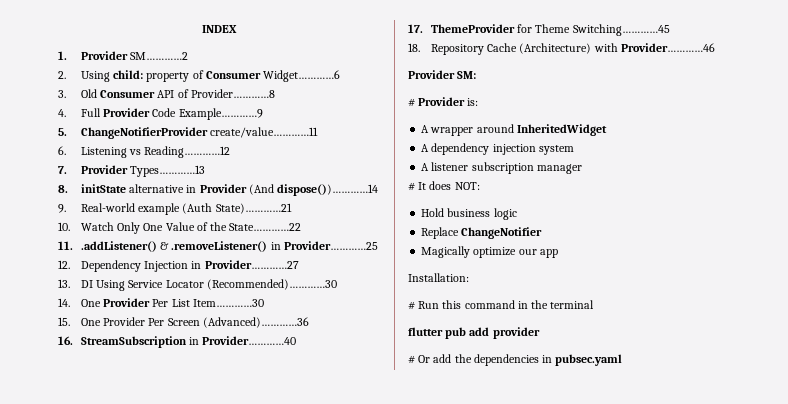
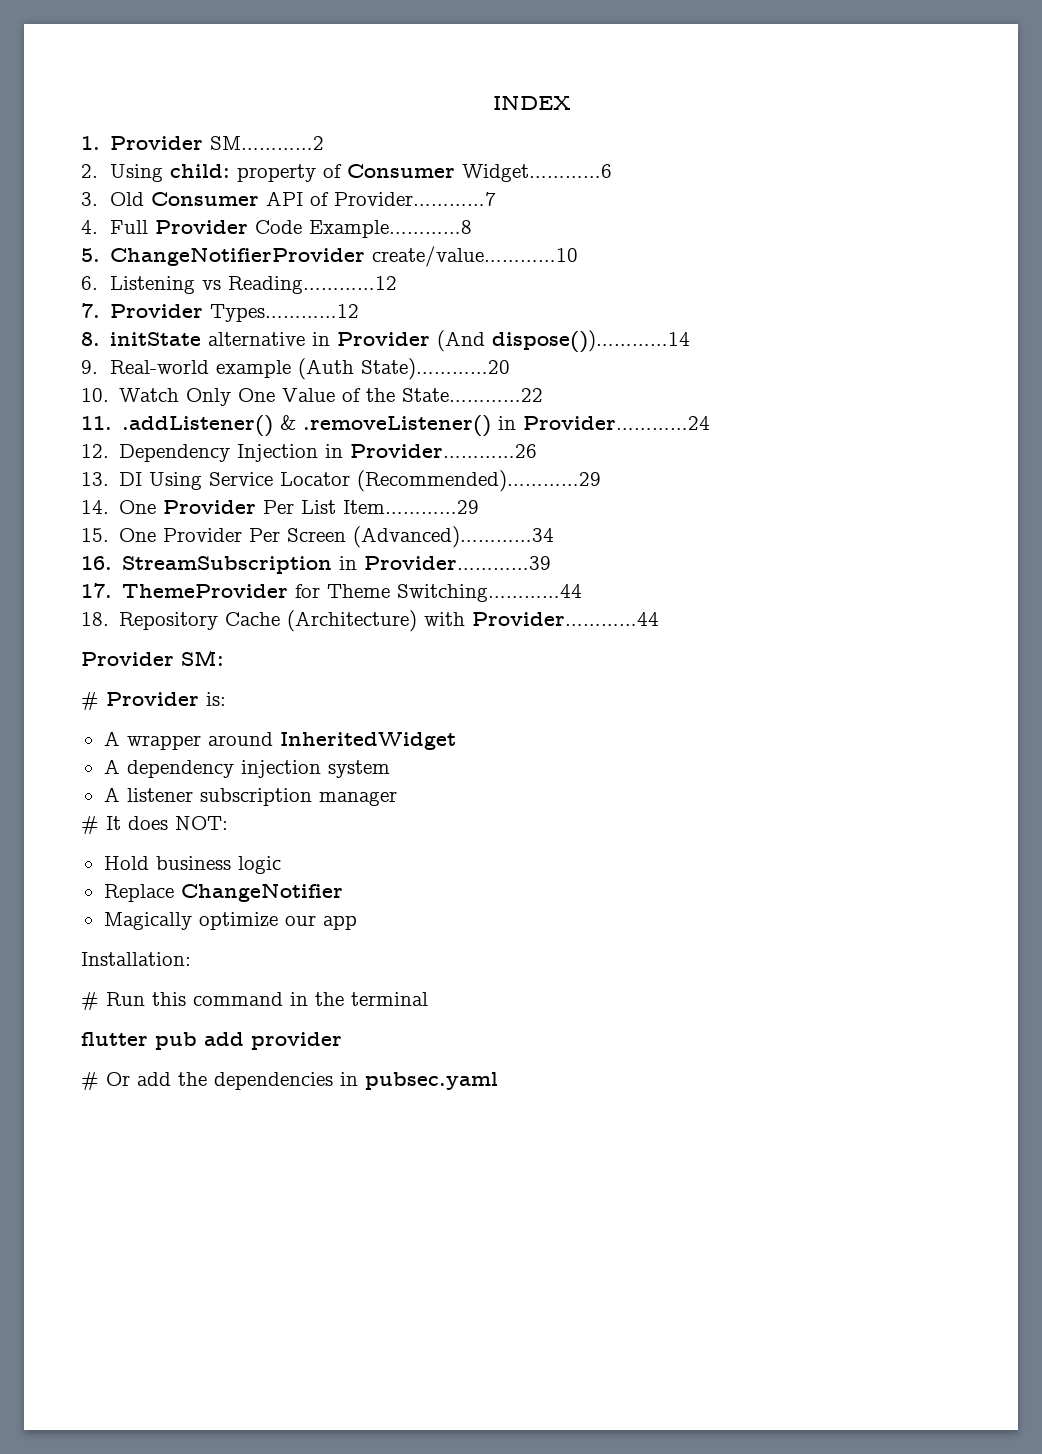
[190,89,275,98] Provider…………8 -> [334,192,497,206] Provider…………7
[178,108,263,120] Example…………9 -> [309,220,473,238] Example…………8
[210,127,319,138] create/value…………11 -> [372,246,579,267] create/value…………10
[130,165,206,177] Types…………13 -> [210,304,360,322] Types…………12
[215,203,292,214] State)…………21 -> [361,358,511,380] State)…………20
[283,241,378,250] Provider…………25 -> [523,416,711,430] Provider…………24
[204,260,299,269] Provider…………27 -> [350,444,538,458] Provider…………26
[206,279,337,290] (Recommended)…………30 -> [357,470,602,492] (Recommended)…………29
[192,299,264,307] Item…………30 -> [343,500,480,514] Item…………29
[202,317,309,328] (Advanced)…………36 -> [353,526,555,548] (Advanced)…………34
[202,336,297,345] Provider…………40 -> [364,556,552,570] Provider…………39
[572,24,670,36] Switching…………45 -> [397,584,583,602] Switching…………44
[620,43,715,52] Provider…………46 -> [472,612,660,626] Provider…………44

